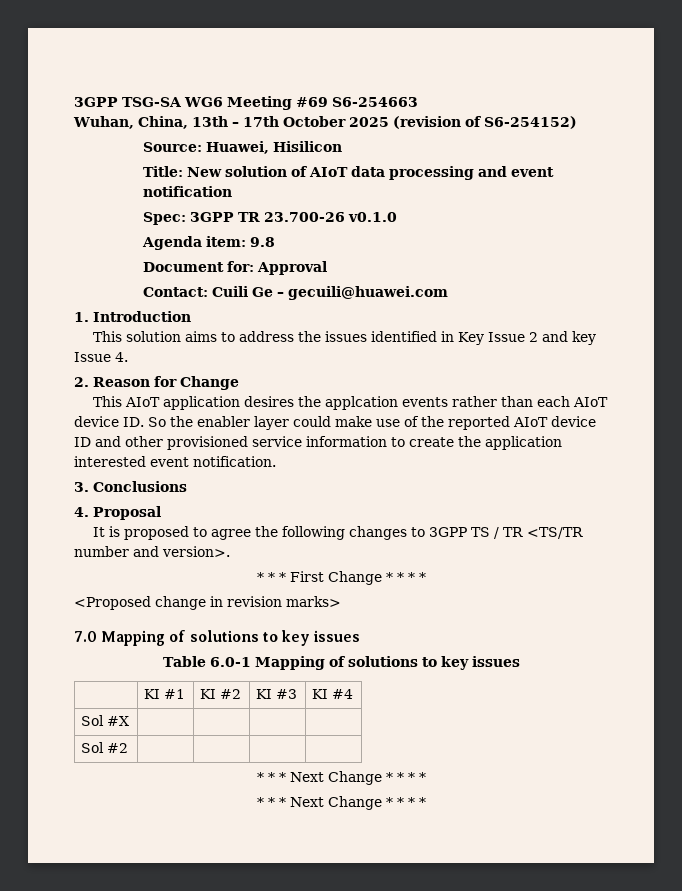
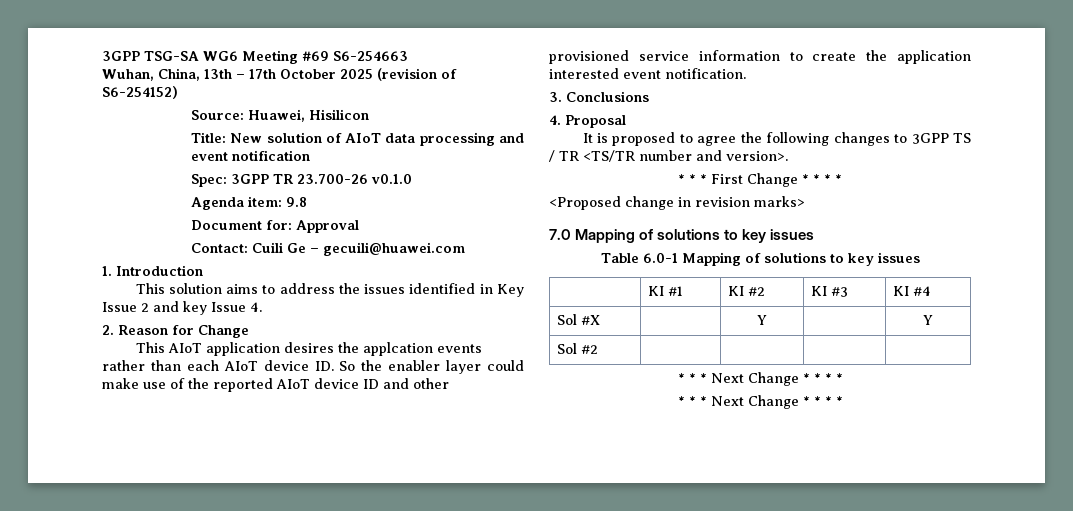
(129, 721) | | -> [757,315,767,325] [923,315,933,325] Y | | Y

